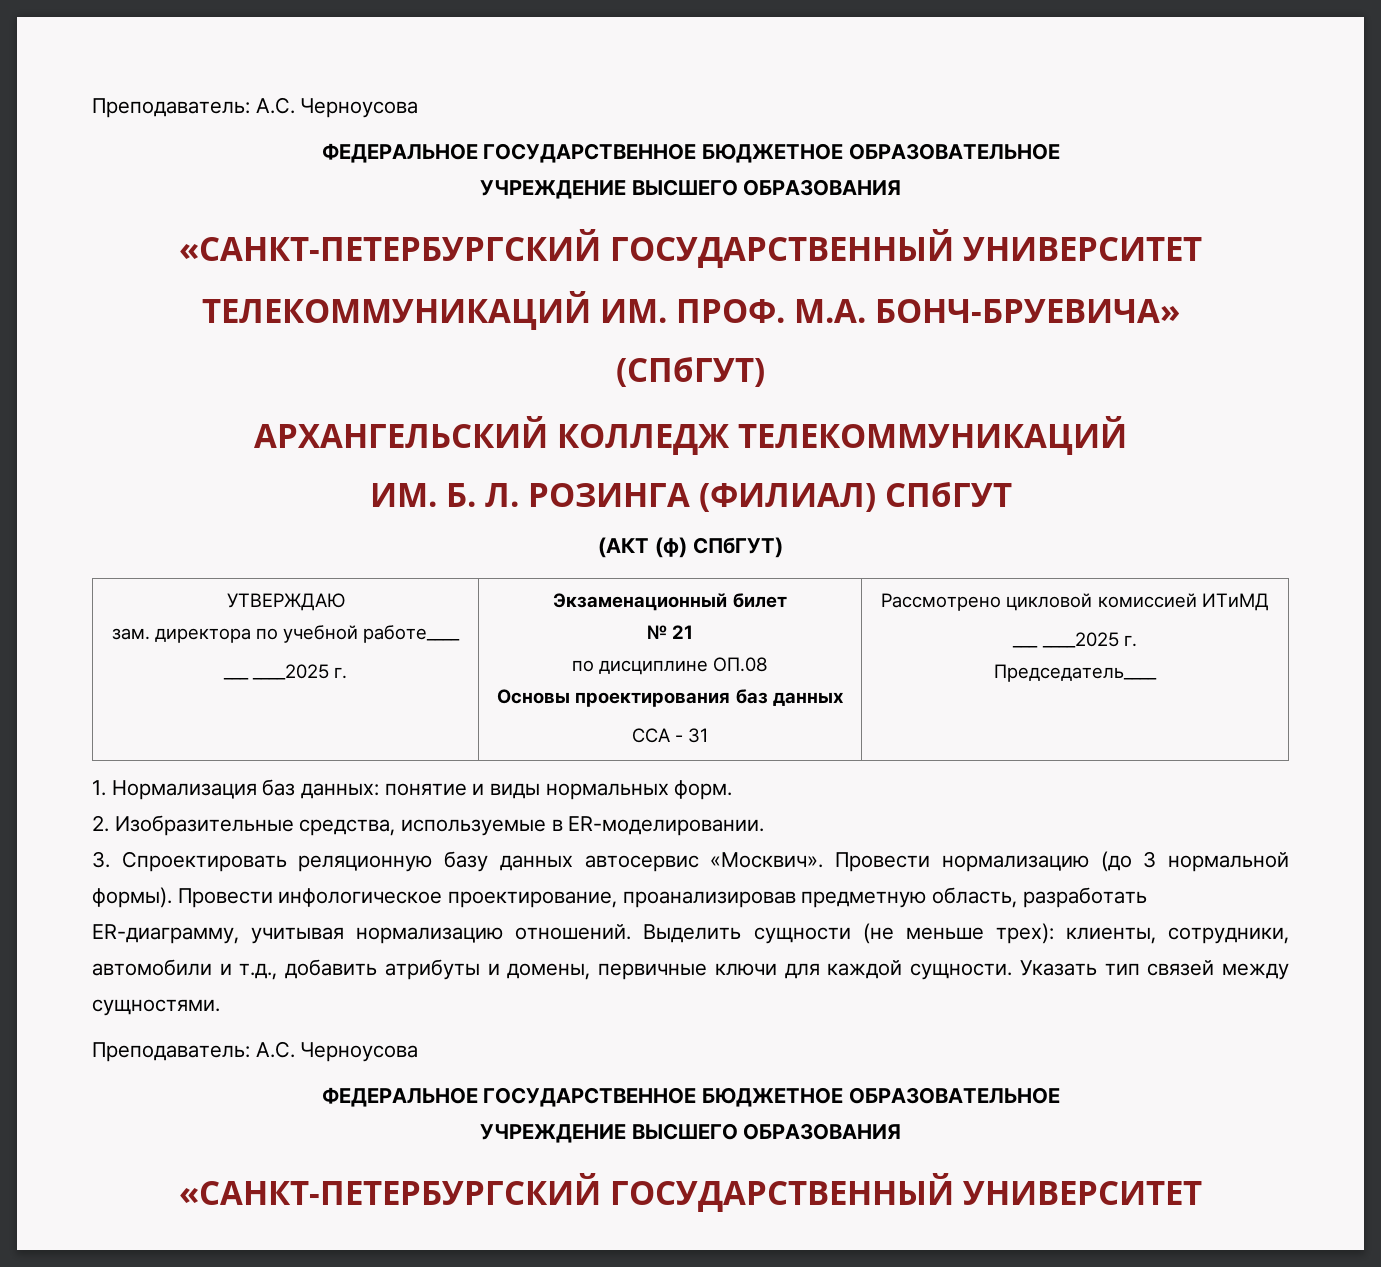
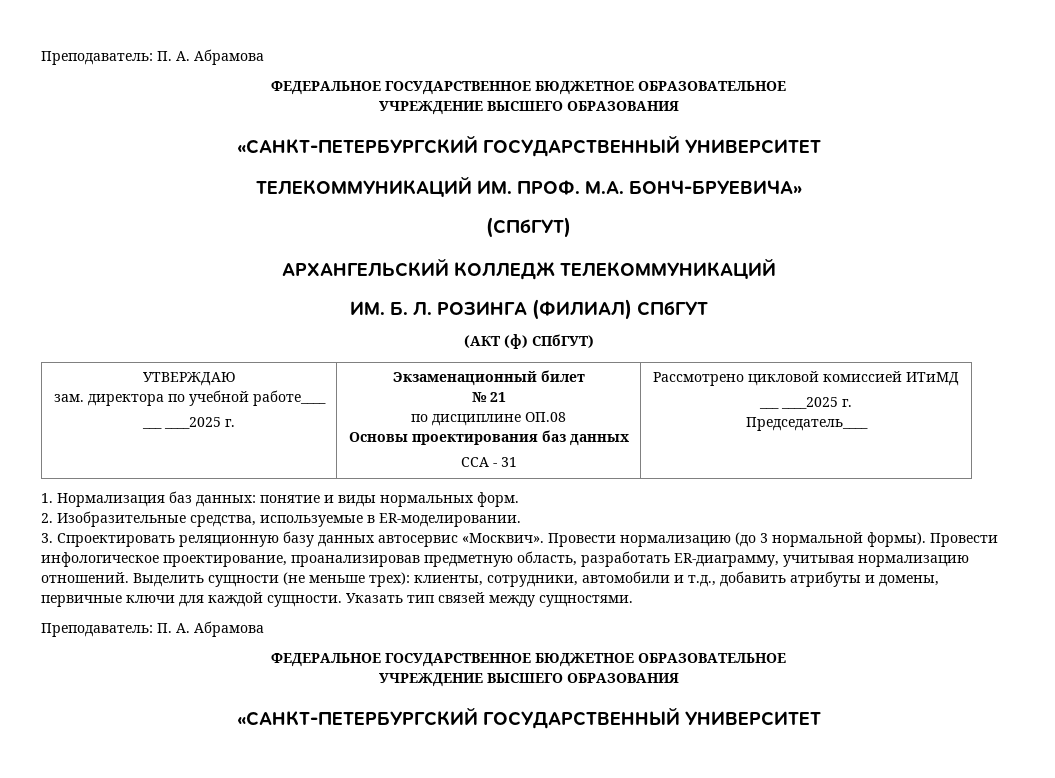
[92,97,419,118] Преподаватель: А.С. Черноусова -> [41,49,264,65] Преподаватель: П. А. Абрамова
[255,1041,419,1062] А.С. Черноусова -> [157,621,264,637] П. А. Абрамова

